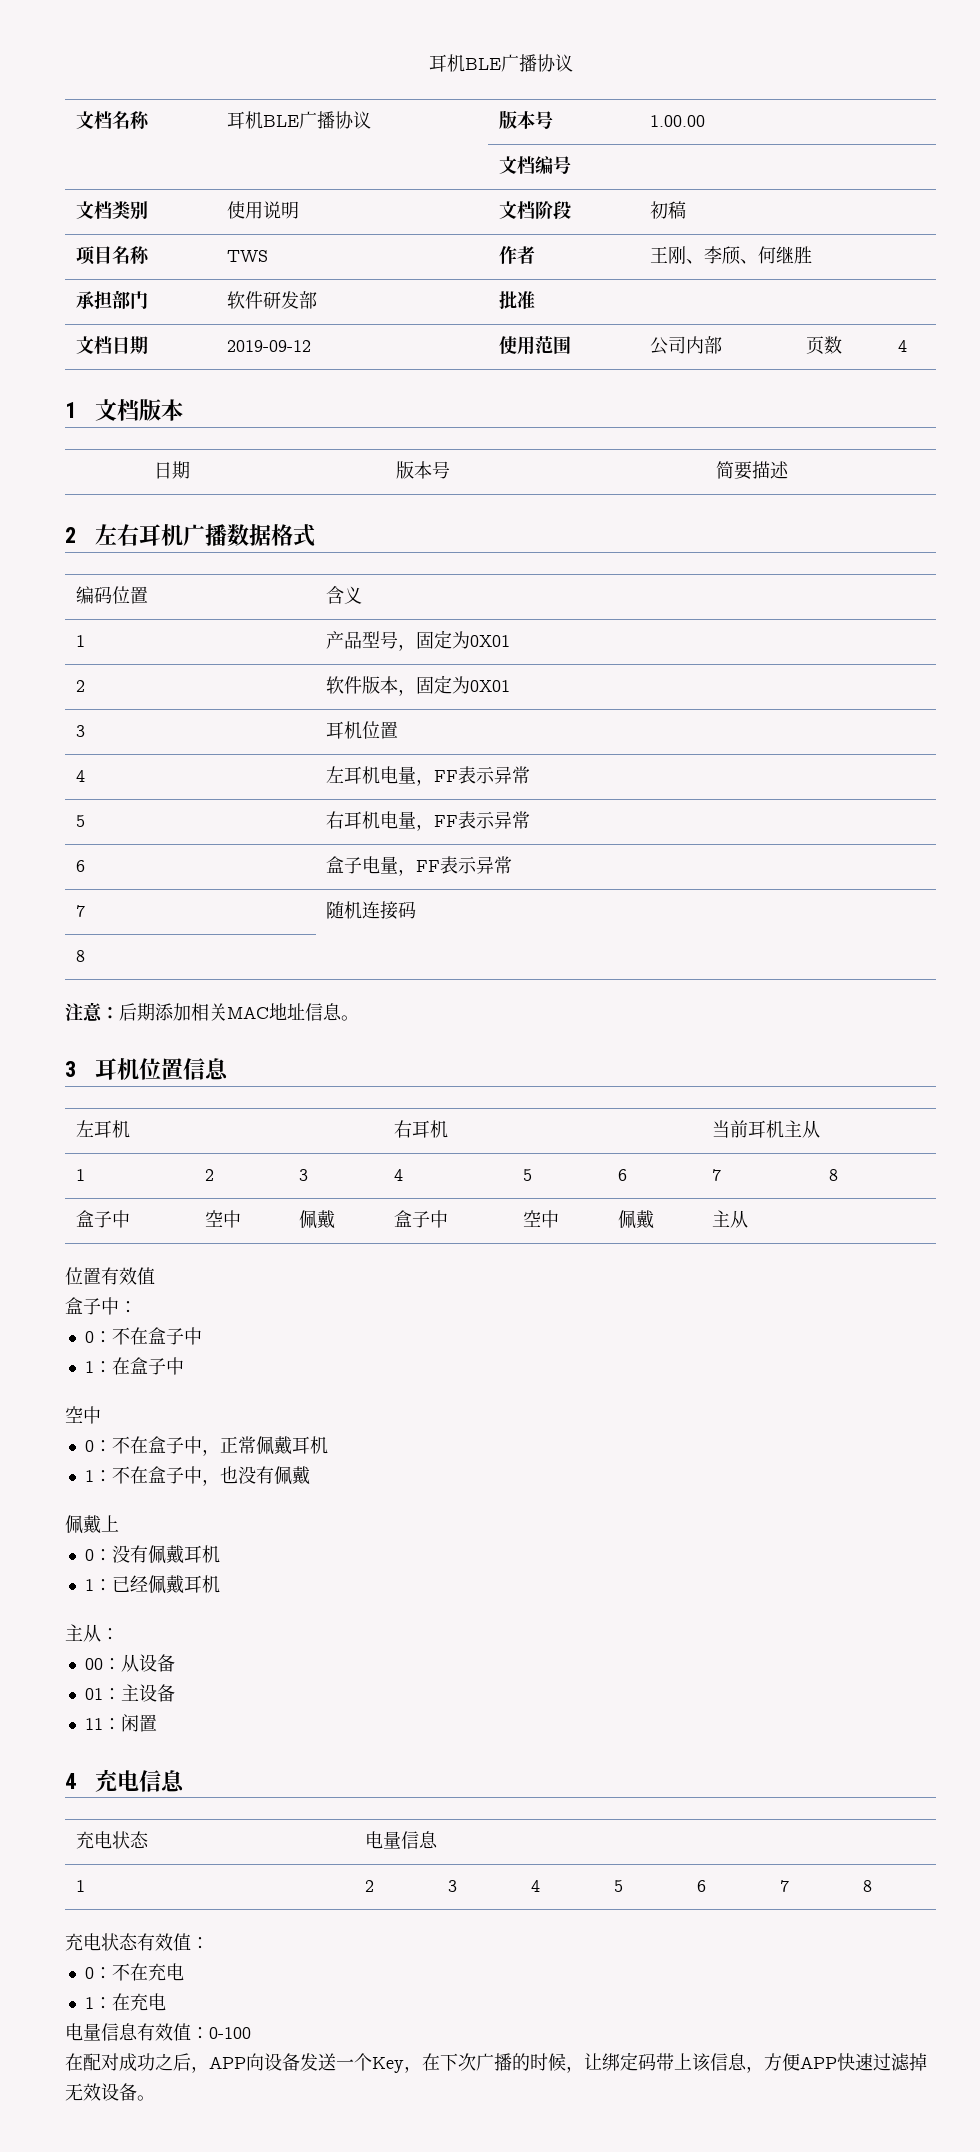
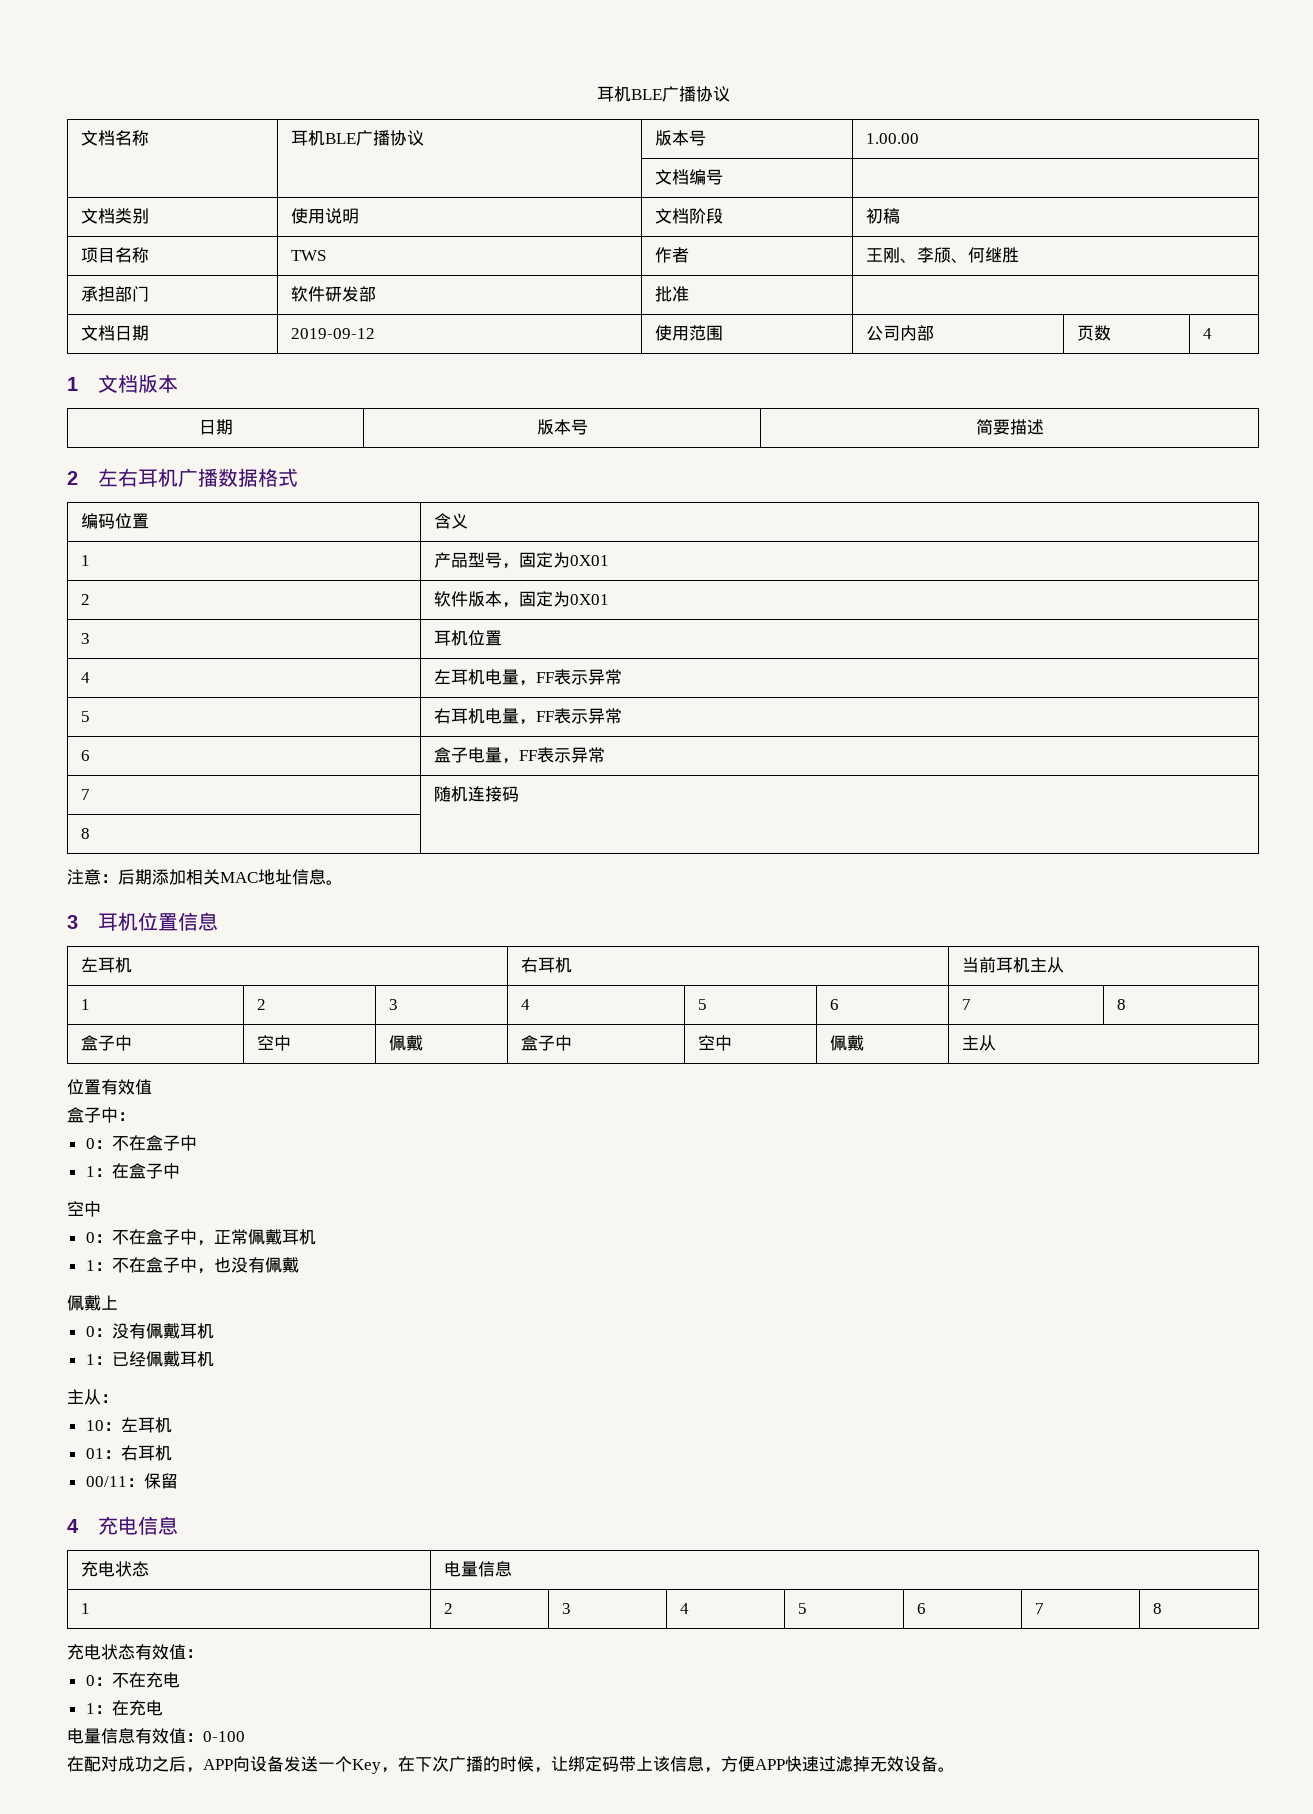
[84,1654,175,1672] 00：从设备 -> [85,1417,172,1433] 10：左耳机
[120,1684,175,1702] [84,1714,157,1732] 主设备 // 11：闲置 -> [120,1445,172,1461] [85,1473,178,1489] 右耳机 // 00/11：保留

